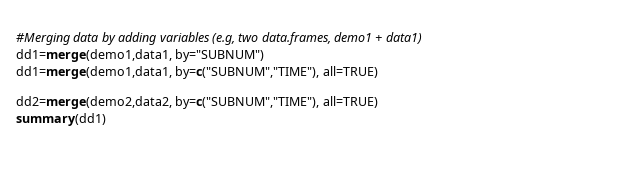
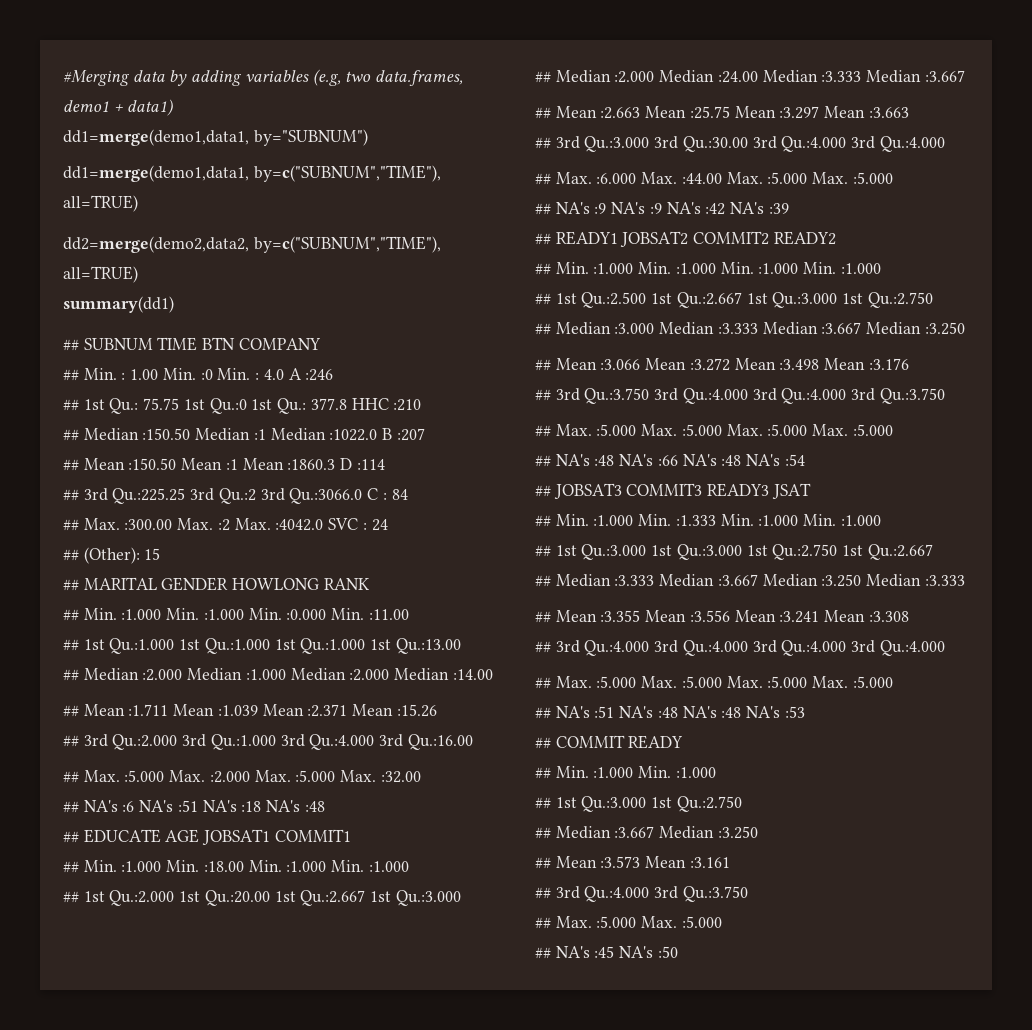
(106, 119) none -> [63,337,321,351] [63,368,334,381] [63,398,422,414] [63,428,425,441] [63,458,385,471] [63,488,408,504] [63,518,388,531] [63,547,161,564] [63,577,370,591] [63,608,409,621] [63,638,461,654] [63,668,493,681] [63,704,437,717] [63,734,473,750] [63,770,421,783] [63,800,325,813] [63,829,351,845] [63,860,409,873] [63,890,461,906] [535,70,965,83] [535,106,909,119] [535,136,945,152] [535,172,893,185] [535,202,789,215] [535,231,836,247] [535,262,881,275] [535,292,933,308] [535,322,965,335] [535,358,909,371] [535,388,945,404] [535,424,893,437] [535,454,805,467] [535,483,811,499] [535,514,881,527] [535,544,933,560] [535,574,965,587] [535,610,909,623] [535,640,945,656] [535,676,893,689] [535,706,805,719] [535,735,684,749] [535,766,716,779] [535,796,742,812] [535,826,758,839] [535,856,730,869] [535,886,748,902] [535,916,722,929] [535,946,678,959] // ## SUBNUM TIME BTN COMPANY // ## Min. : 1.00 Min. :0 Min. : 4.0 A :246 // ## 1st Qu.: 75.75 1st Qu.:0 1st Qu.: 377.8 HHC :210 // ## Median :150.50 Median :1 Median :1022.0 B :207 // ## Mean :150.50 Mean :1 Mean :1860.3 D :114 // ## 3rd Qu.:225.25 3rd Qu.:2 3rd Qu.:3066.0 C : 84 // ## Max. :300.00 Max. :2 Max. :4042.0 SVC : 24 // ## (Other): 15 // ## MARITAL GENDER HOWLONG RANK // ## Min. :1.000 Min. :1.000 Min. :0.000 Min. :11.00 // ## 1st Qu.:1.000 1st Qu.:1.000 1st Qu.:1.000 1st Qu.:13.00 // ## Median :2.000 Median :1.000 Median :2.000 Median :14.00 // ## Mean :1.711 Mean :1.039 Mean :2.371 Mean :15.26 // ## 3rd Qu.:2.000 3rd Qu.:1.000 3rd Qu.:4.000 3rd Qu.:16.00 // ## Max. :5.000 Max. :2.000 Max. :5.000 Max. :32.00 // ## NA's :6 NA's :51 NA's :18 NA's :48 // ## EDUCATE AGE JOBSAT1 COMMIT1 // ## Min. :1.000 Min. :18.00 Min. :1.000 Min. :1.000 // ## 1st Qu.:2.000 1st Qu.:20.00 1st Qu.:2.667 1st Qu.:3.000 // ## Median :2.000 Median :24.00 Median :3.333 Median :3.667 // ## Mean :2.663 Mean :25.75 Mean :3.297 Mean :3.663 // ## 3rd Qu.:3.000 3rd Qu.:30.00 3rd Qu.:4.000 3rd Qu.:4.000 // ## Max. :6.000 Max. :44.00 Max. :5.000 Max. :5.000 // ## NA's :9 NA's :9 NA's :42 NA's :39 // ## READY1 JOBSAT2 COMMIT2 READY2 // ## Min. :1.000 Min. :1.000 Min. :1.000 Min. :1.000 // ## 1st Qu.:2.500 1st Qu.:2.667 1st Qu.:3.000 1st Qu.:2.750 // ## Median :3.000 Median :3.333 Median :3.667 Median :3.250 // ## Mean :3.066 Mean :3.272 Mean :3.498 Mean :3.176 // ## 3rd Qu.:3.750 3rd Qu.:4.000 3rd Qu.:4.000 3rd Qu.:3.750 // ## Max. :5.000 Max. :5.000 Max. :5.000 Max. :5.000 // ## NA's :48 NA's :66 NA's :48 NA's :54 // ## JOBSAT3 COMMIT3 READY3 JSAT // ## Min. :1.000 Min. :1.333 Min. :1.000 Min. :1.000 // ## 1st Qu.:3.000 1st Qu.:3.000 1st Qu.:2.750 1st Qu.:2.667 // ## Median :3.333 Median :3.667 Median :3.250 Median :3.333 // ## Mean :3.355 Mean :3.556 Mean :3.241 Mean :3.308 // ## 3rd Qu.:4.000 3rd Qu.:4.000 3rd Qu.:4.000 3rd Qu.:4.000 // ## Max. :5.000 Max. :5.000 Max. :5.000 Max. :5.000 // ## NA's :51 NA's :48 NA's :48 NA's :53 // ## COMMIT READY // ## Min. :1.000 Min. :1.000 // ## 1st Qu.:3.000 1st Qu.:2.750 // ## Median :3.667 Median :3.250 // ## Mean :3.573 Mean :3.161 // ## 3rd Qu.:4.000 3rd Qu.:3.750 // ## Max. :5.000 Max. :5.000 // ## NA's :45 NA's :50

